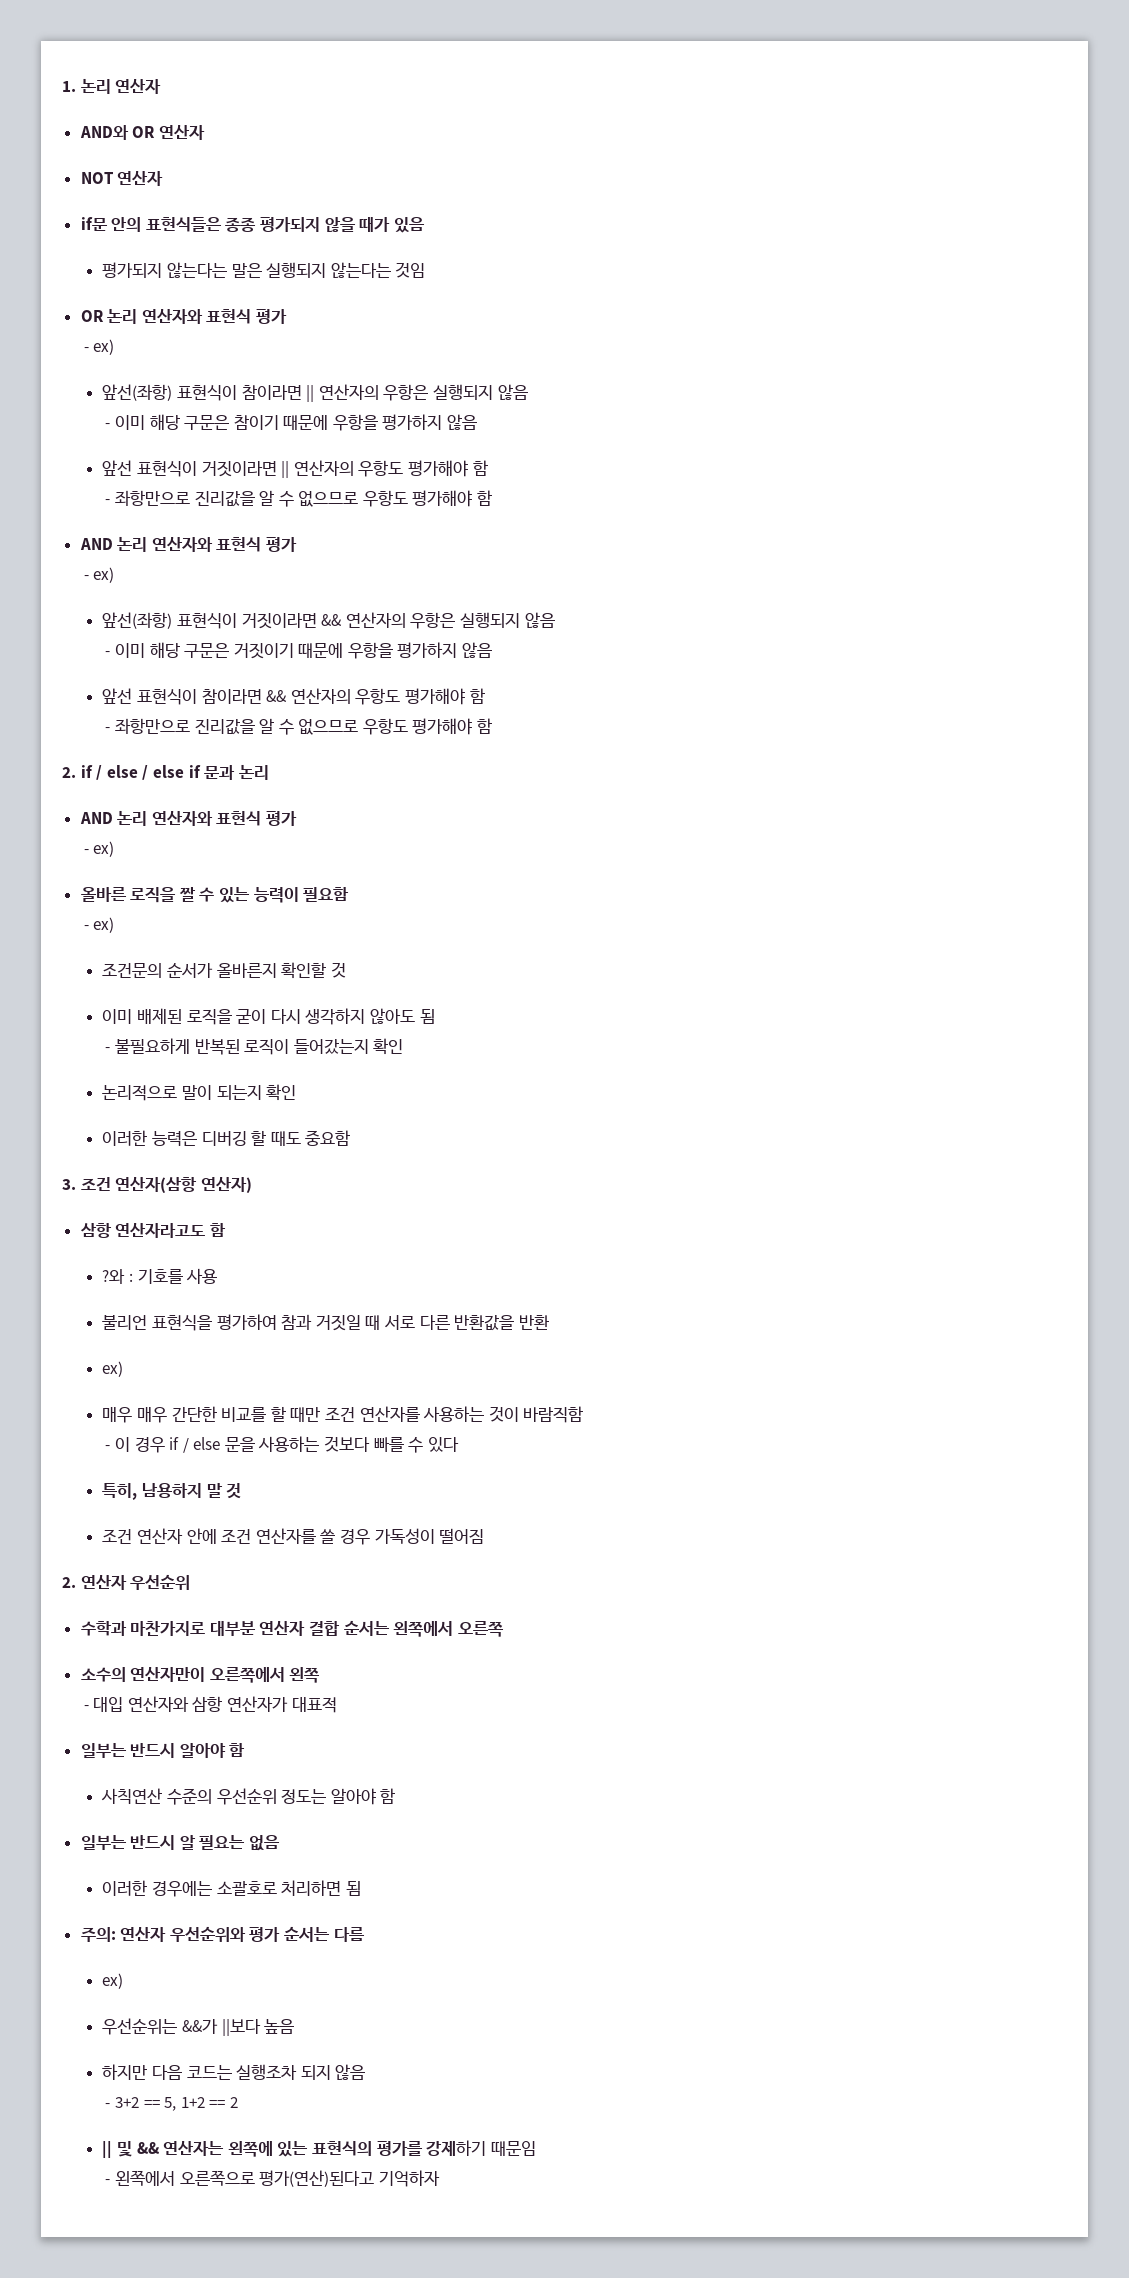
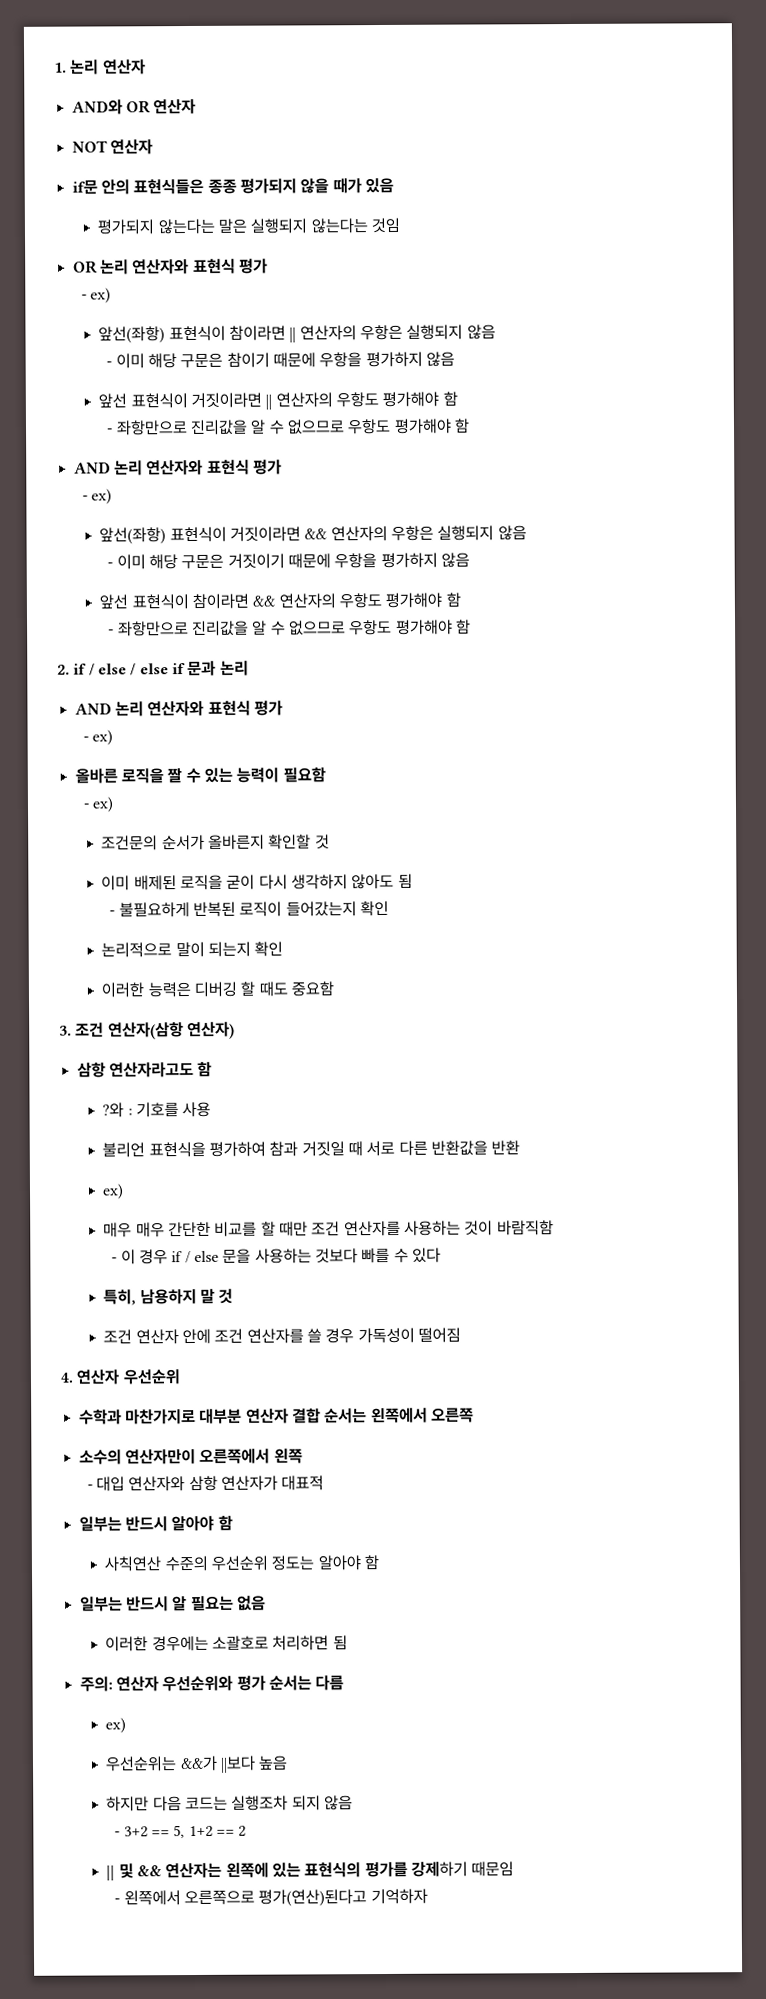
[62,1577,76,1588] 2. -> [60,1372,74,1383] 4.

